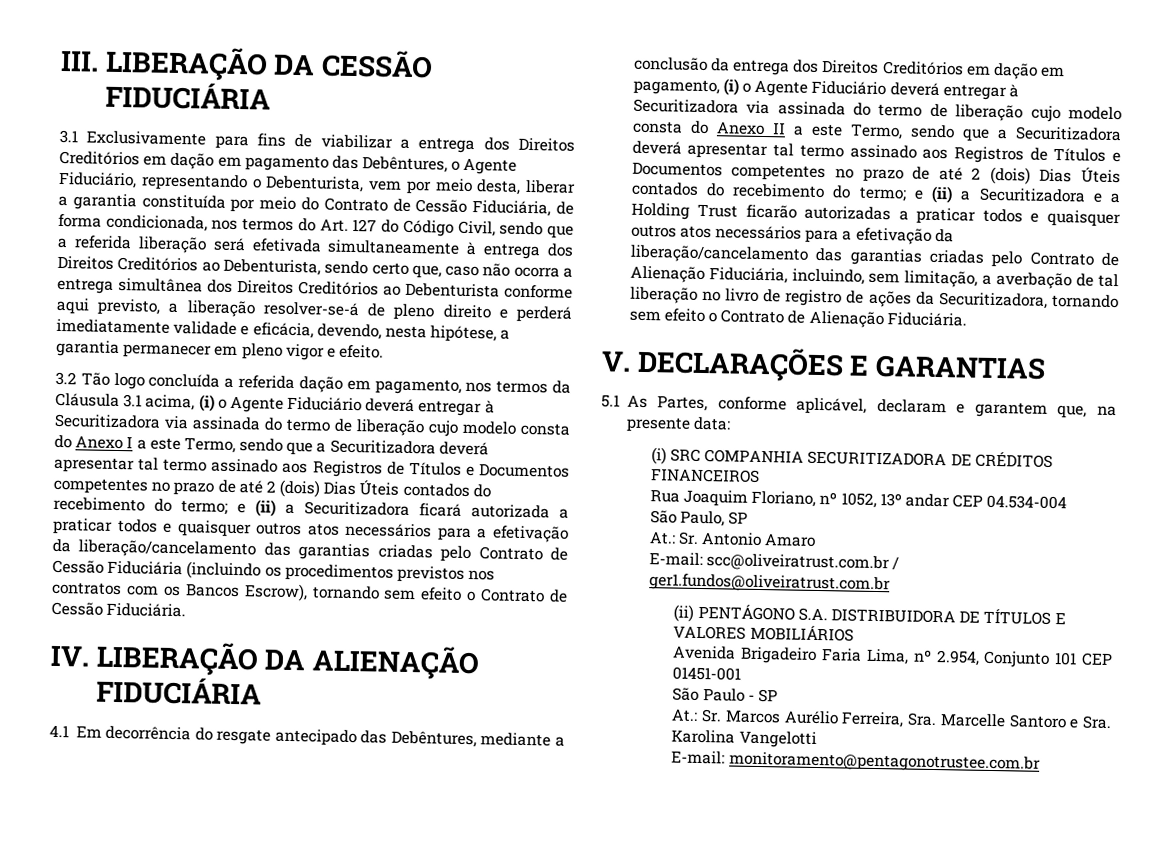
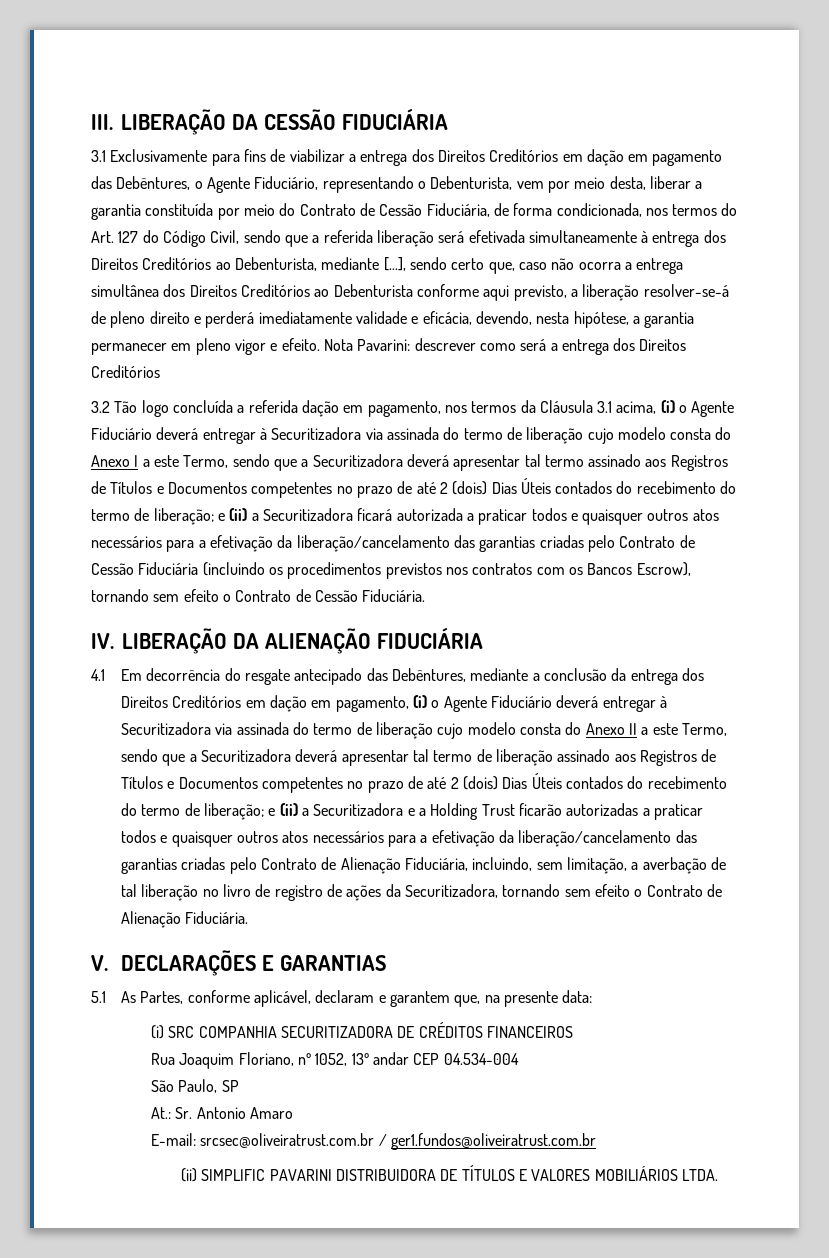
(321, 267) none -> [321,257,406,271] mediante [...],
(385, 351) none -> [323,338,687,355] [91,365,160,378] Nota Pavarini: descrever como será a entrega dos Direitos Creditórios
[181,500,228,515] termo; -> [91,508,214,525] termo de liberação;
(844, 151) none -> [476,749,553,766] de liberação
[858,186,907,202] termo; -> [141,803,265,820] termo de liberação;
[706,553,891,573] scc@oliveiratrust.com.br -> [200,1133,375,1148] srcsec@oliveiratrust.com.br
[697,603,828,622] PENTÁGONO S.A. -> [201,1169,332,1181] SIMPLIFIC PAVARINI
[672,645,1113,668] [672,666,742,681] [672,687,778,703] [671,708,1112,730] [671,729,817,748] [671,750,1041,773] // Avenida Brigadeiro Faria Lima, nº 2.954, Conjunto 101 CEP 01451-001 // São Paulo - SP // At.: Sr. Marcos Aurélio Ferreira, Sra. Marcelle Santoro e Sra. Karolina Vangelotti // E-mail: monitoramento@pentagonotrustee.com.br -> [682,1169,719,1181] LTDA.

